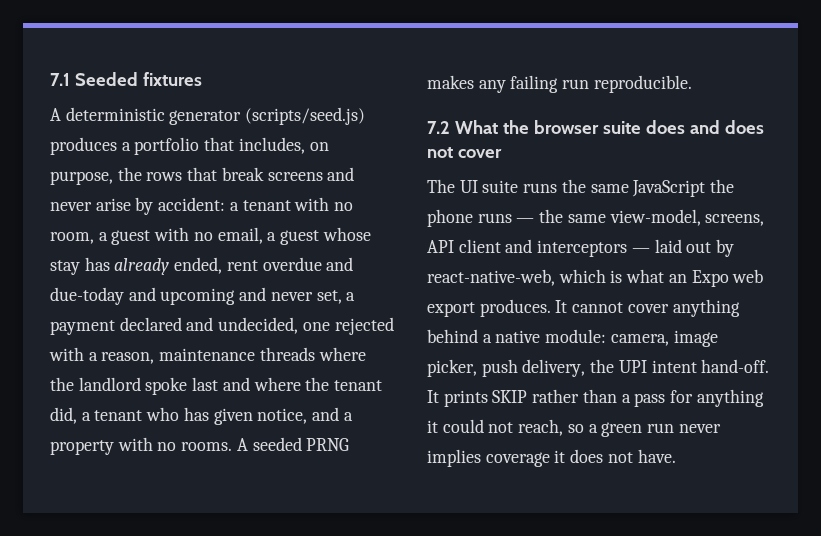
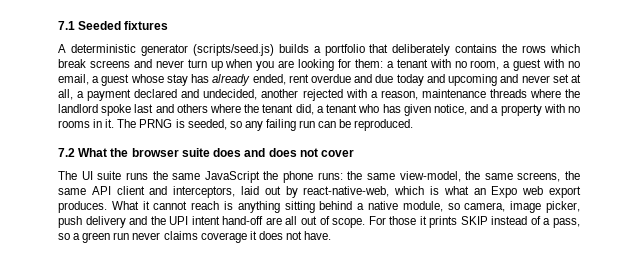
[50,137,117,155] produces -> [278,44,309,53] builds
[238,137,329,154] [50,171,113,185] includes, on purpose, -> [392,44,498,56] deliberately contains
[187,167,218,181] that -> [550,44,580,53] which
[95,197,226,215] arise by accident: -> [187,59,383,71] turn up when you are looking for them:
[50,287,124,305] due-today -> [375,74,424,86] due today
[316,290,342,304] set, -> [552,74,582,83] [58,89,73,100] set at all,
[302,322,330,331] one -> [261,89,299,98] another
(250, 384) none -> [176,104,208,113] others
[181,437,350,451] [427,75,692,93] rooms. A seeded PRNG makes any failing run reproducible. -> [58,119,414,131] rooms in it. The PRNG is seeded, so any failing run can be reproduced.
[477,213,535,223] runs — -> [317,172,343,180] runs:
[705,214,765,226] screens, -> [465,171,580,182] [58,188,86,195] the same screens, the same
[537,240,650,257] interceptors — -> [173,186,236,198] interceptors,
[555,299,740,317] It cannot cover anything -> [111,201,315,213] What it cannot reach is anything sitting
[545,329,607,343] module: -> [402,201,460,212] module, so
[522,359,586,377] delivery, -> [85,216,148,228] delivery and
[701,359,770,373] [427,389,764,407] [427,419,564,436] hand-off. It prints SKIP rather than a pass for anything it could not reach, -> [222,216,581,228] hand-off are all out of scope. For those it prints SKIP instead of a pass,
[427,449,481,467] implies -> [163,231,198,240] claims

